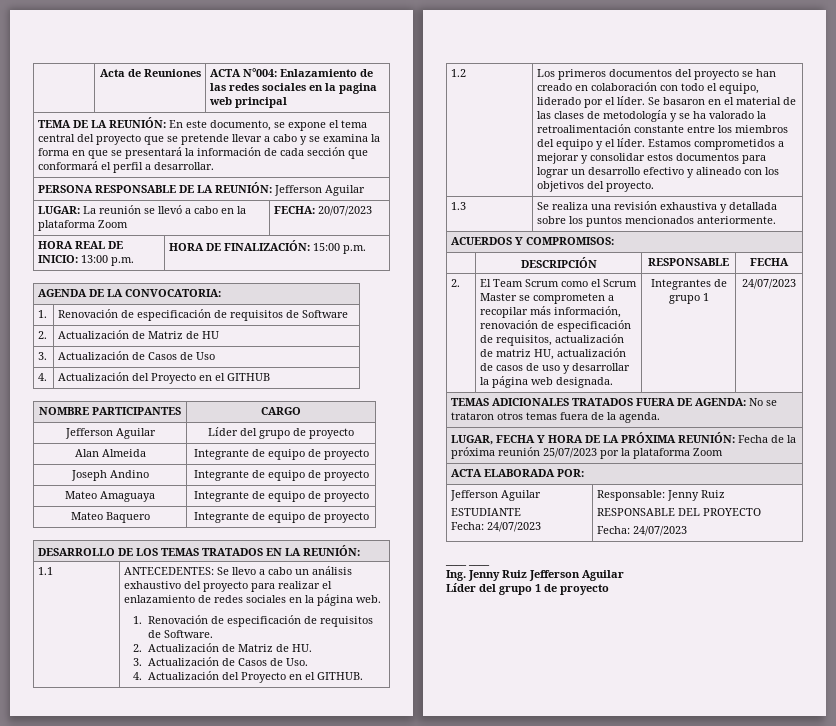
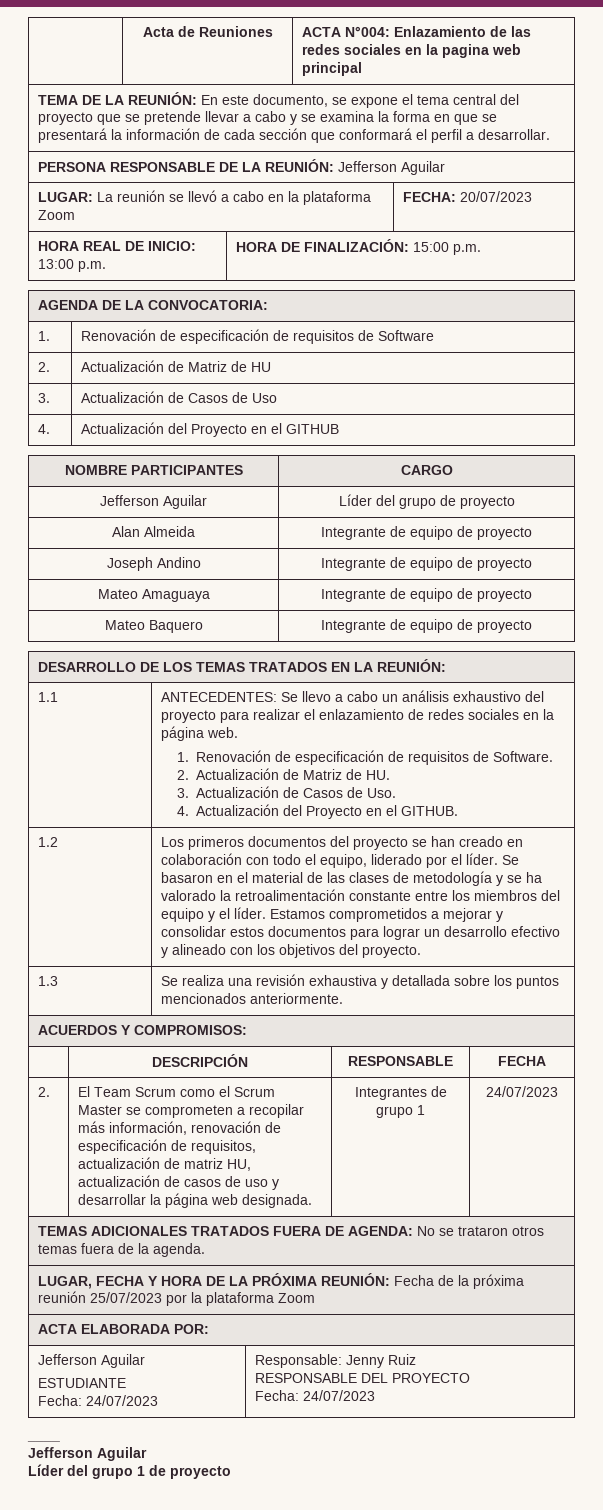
[468,564,490,566] [446,570,527,581] ____ // Ing. Jenny Ruiz -> (60, 1441) //

